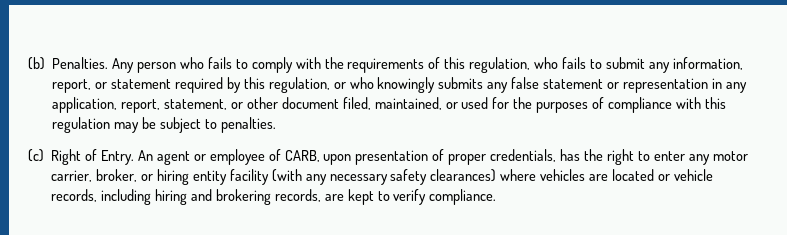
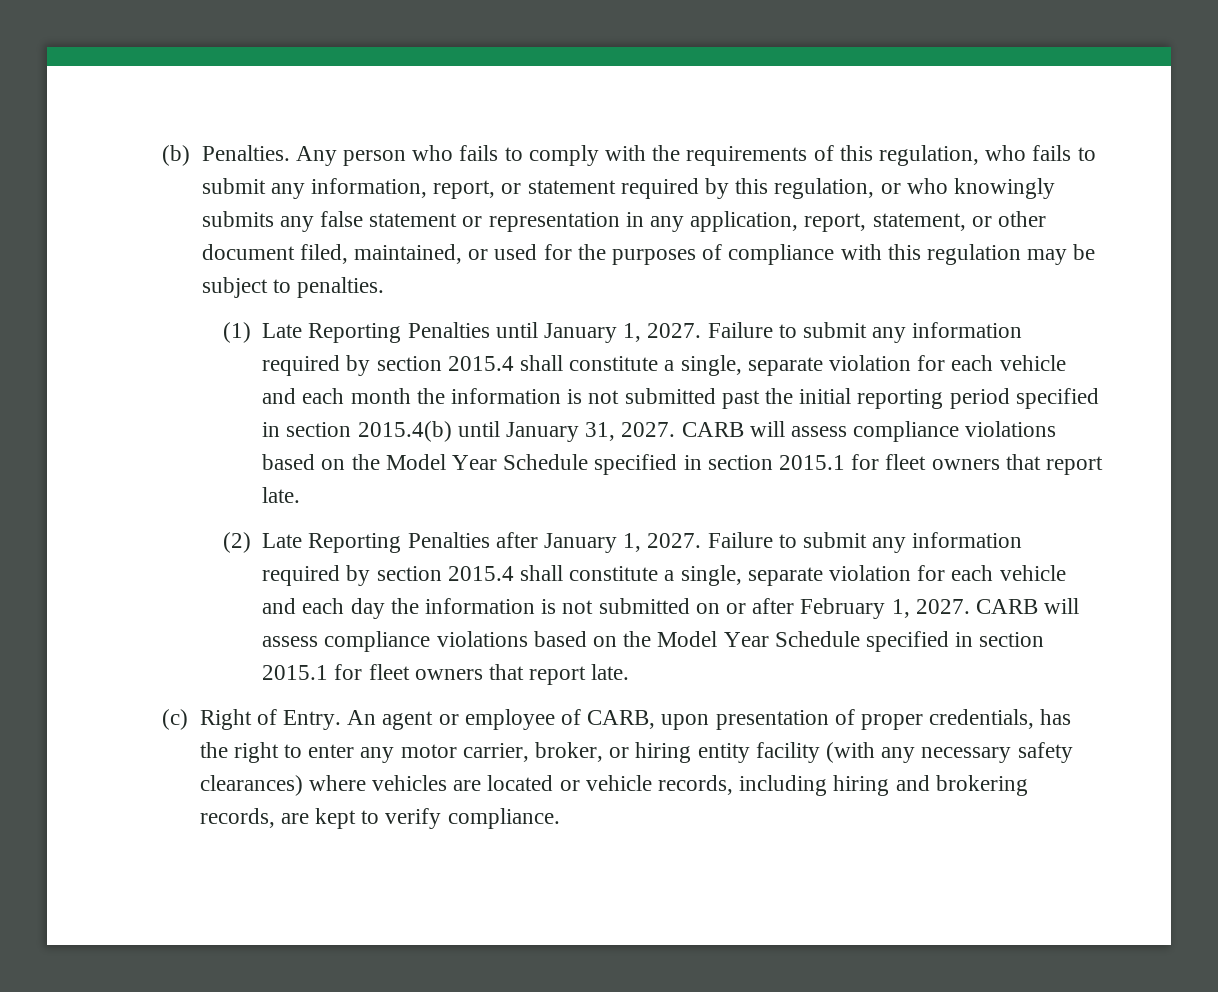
(276, 125) none -> [222,322,1023,343] [262,355,1066,376] [262,388,1099,409] [262,421,1057,442] [262,454,1104,475] [262,487,301,503] [222,532,1023,553] [262,565,1066,586] [262,598,1080,619] [262,631,1045,652] [262,664,630,685] // (1) Late Reporting Penalties until January 1, 2027. Failure to submit any information required by section 2015.4 shall constitute a single, separate violation for each vehicle and each month the information is not submitted past the initial reporting period specified in section 2015.4(b) until January 31, 2027. CARB will assess compliance violations based on the Model Year Schedule specified in section 2015.1 for fleet owners that report late. // (2) Late Reporting Penalties after January 1, 2027. Failure to submit any information required by section 2015.4 shall constitute a single, separate violation for each vehicle and each day the information is not submitted on or after February 1, 2027. CARB will assess compliance violations based on the Model Year Schedule specified in section 2015.1 for fleet owners that report late.

